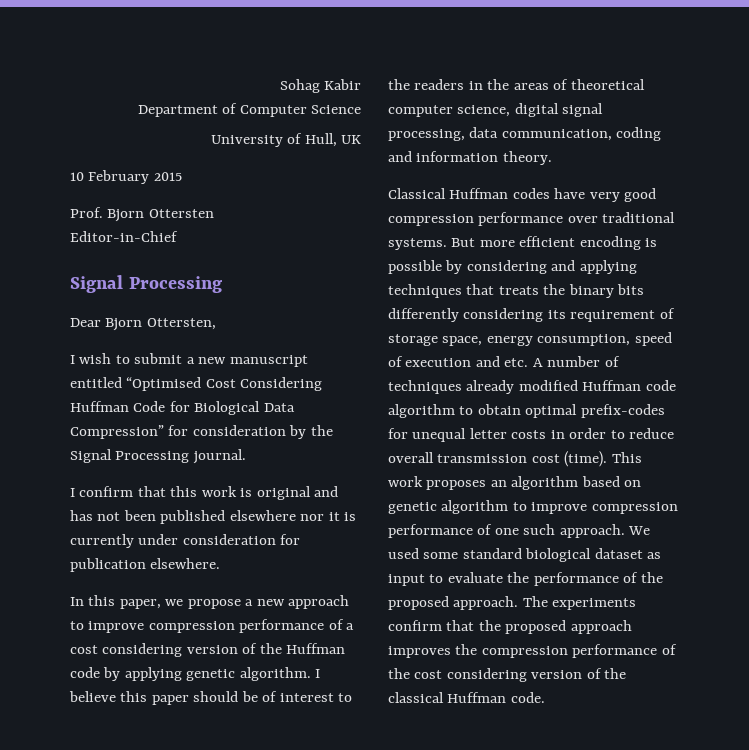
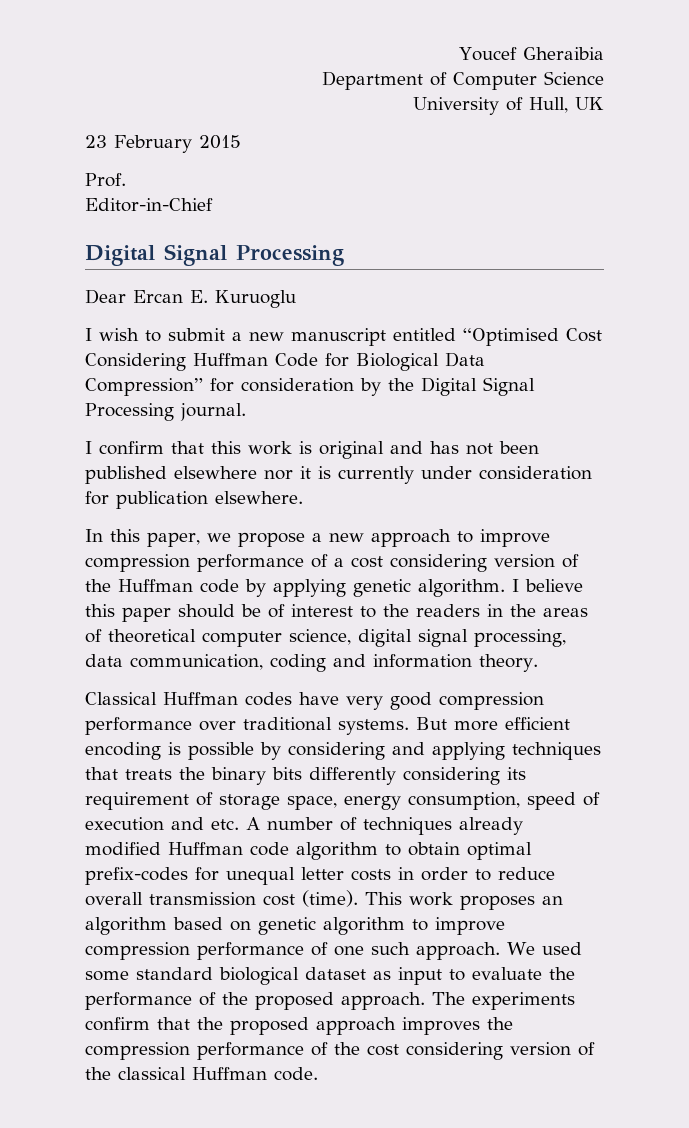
[279,79,361,93] Sohag Kabir -> [459,47,604,61] Youcef Gheraibia
[70,172,84,181] 10 -> [85,135,107,148] 23
[107,209,214,222] Bjorn Ottersten -> (126, 180) none
(178, 236) none -> [85,245,155,266] Digital
[105,318,216,331] Bjorn Ottersten, -> [133,290,296,308] Ercan E. Kuruoglu
(333, 430) none -> [421,377,477,396] Digital

